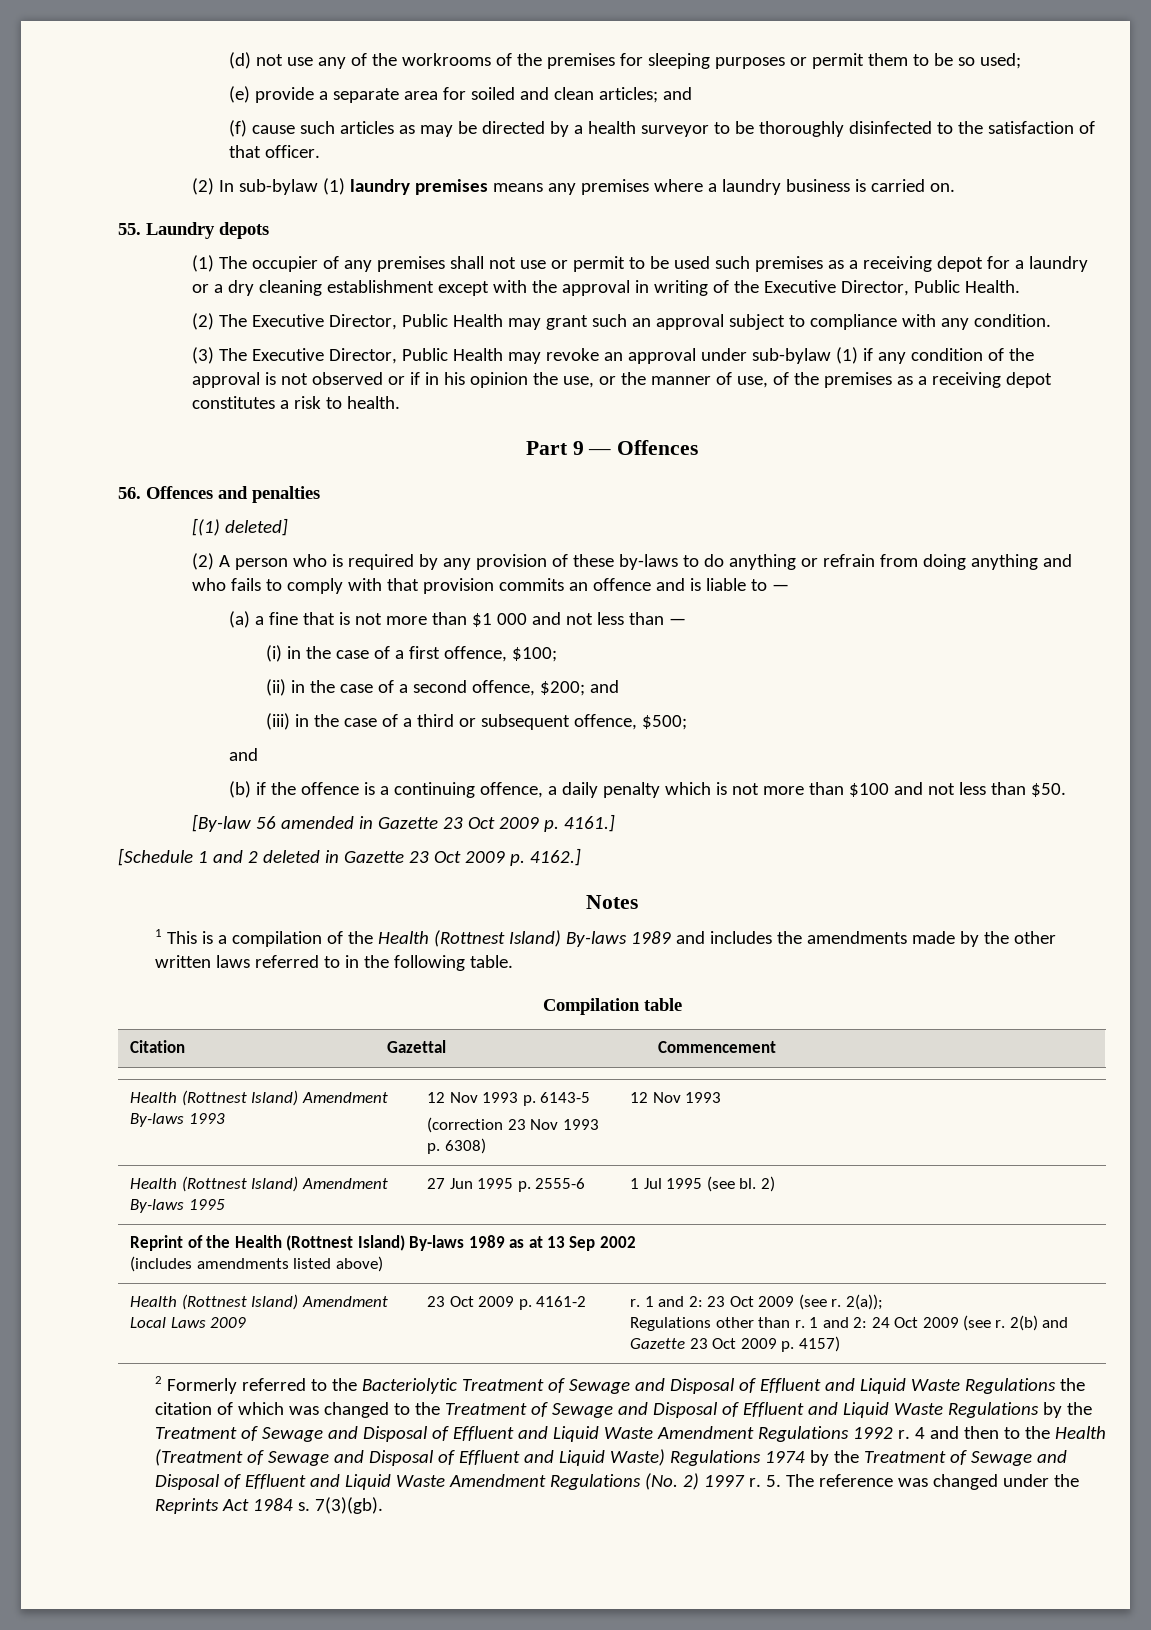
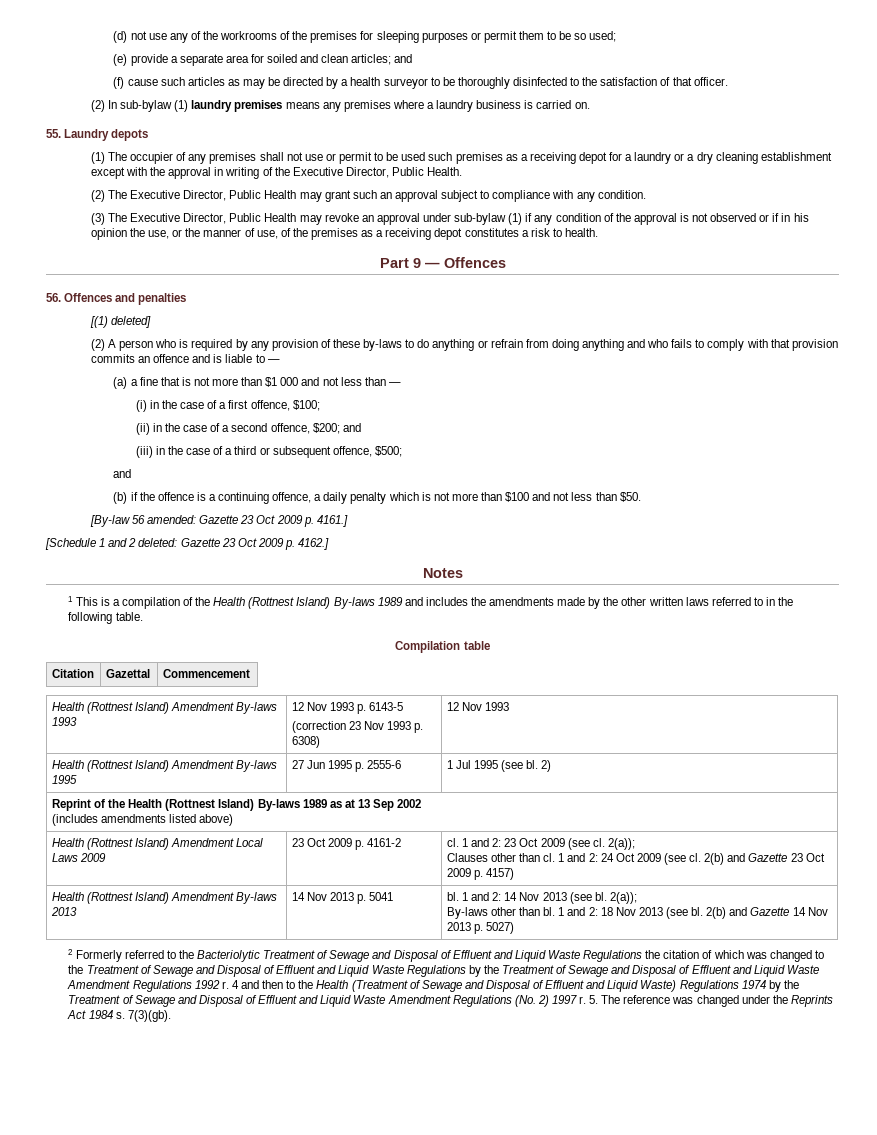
[280,816,373,829] amended in -> [147,515,197,524] amended:
[262,850,339,863] deleted in -> [138,538,178,547] deleted:
[630,1299,641,1307] r. -> [446,838,459,847] cl.
[831,1294,883,1310] [630,1317,805,1331] r. 2(a)); // Regulations other than r. -> [592,838,635,850] [446,853,556,862] cl. 2(a)); // Clauses other than cl.
[995,1320,1006,1328] r. -> [689,853,702,862] cl.
(840, 1344) none -> [51,892,278,904] [50,907,77,916] [291,892,394,904] [446,892,637,904] [446,907,828,919] [446,922,515,934] // Health (Rottnest Island) Amendment By-laws 2013 | 14 Nov 2013 p. 5041 | bl. 1 and 2: 14 Nov 2013 (see bl. 2(a)); // By-laws other than bl. 1 and 2: 18 Nov 2013 (see bl. 2(b) and Gazette 14 Nov 2013 p. 5027)

